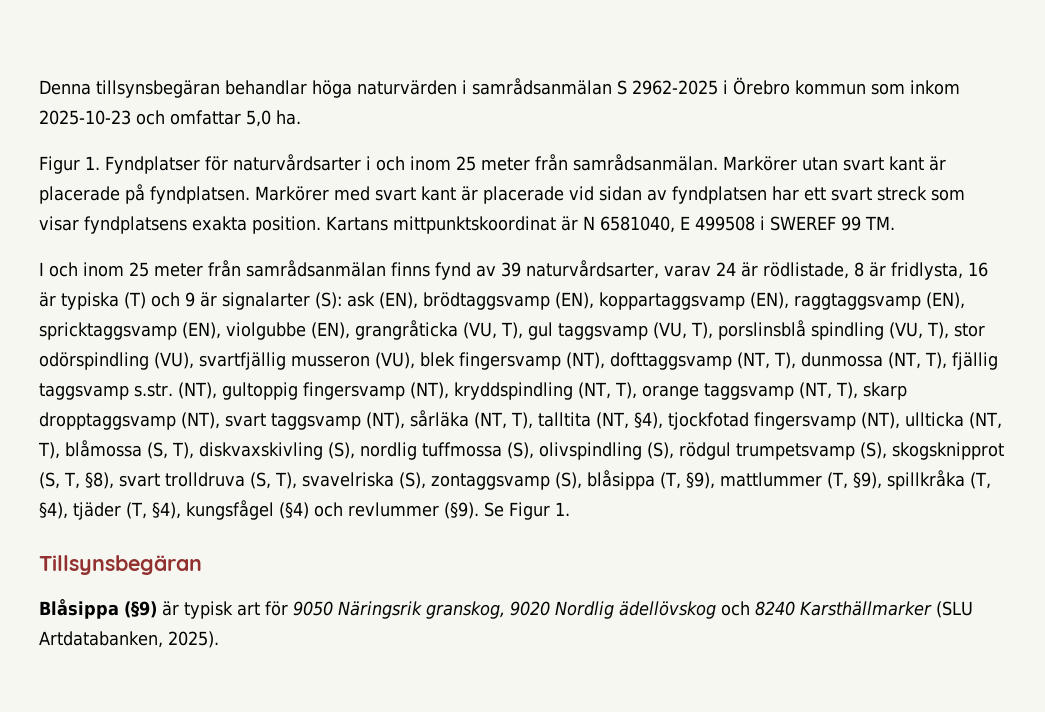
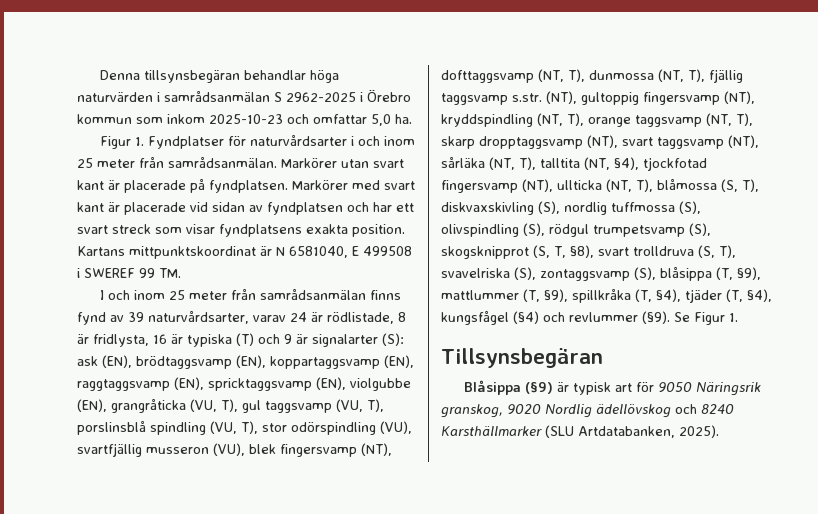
(767, 195) none -> [347,202,369,212] och

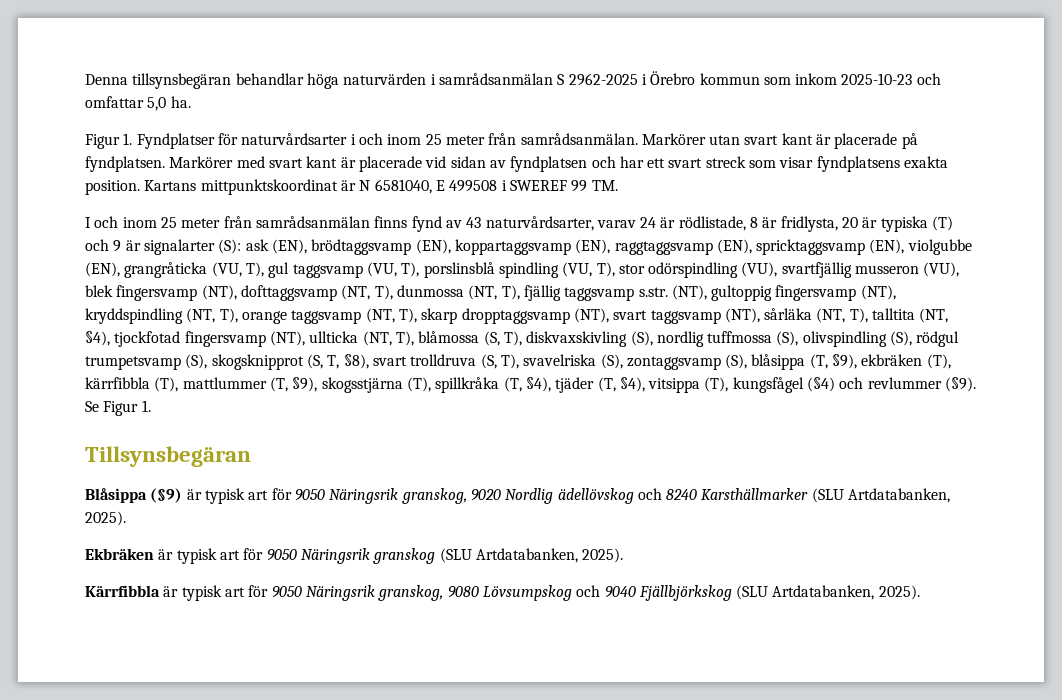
[128,312,144,322] 39 -> [466,217,482,228] 43
[153,334,167,344] 16 -> [842,217,859,228] 20
(761, 273) none -> [861,354,951,369] [85,377,179,392] ekbräken (T), kärrfibbla (T),
(568, 295) none -> [321,377,431,393] skogsstjärna (T),
(772, 295) none -> [648,377,729,393] vitsippa (T),
(719, 431) none -> [85,548,624,564] [85,585,920,601] // Ekbräken är typisk art för 9050 Näringsrik granskog (SLU Artdatabanken, 2025). // Kärrfibbla är typisk art för 9050 Näringsrik granskog, 9080 Lövsumpskog och 9040 Fjällbjörkskog (SLU Artdatabanken, 2025).

